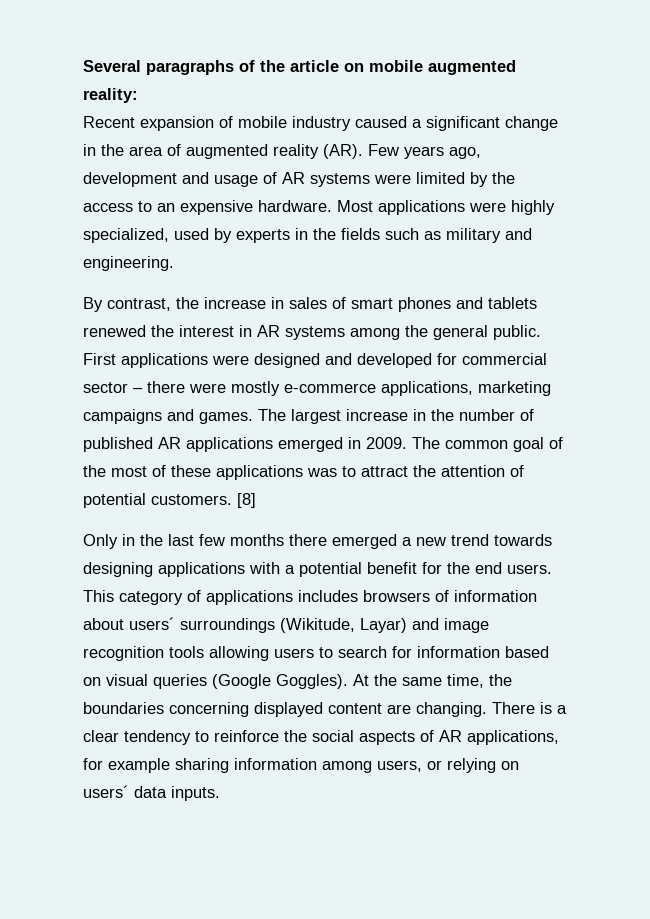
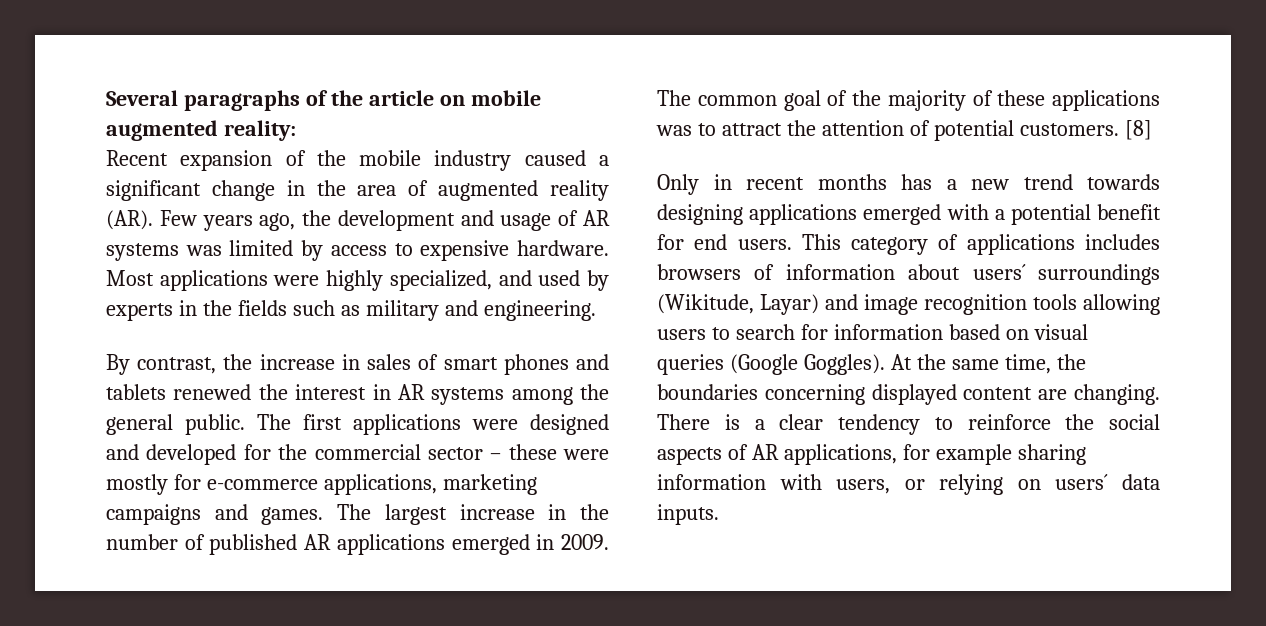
(233, 122) none -> [316,150,346,166] the
(481, 153) none -> [302,210,332,226] the
[374,174,411,184] were -> [185,245,222,256] was
[492,172,515,184] the -> (324, 250) none
[157,203,175,212] an -> (413, 249) none
(169, 235) none -> [498,270,532,286] and
[83,353,116,365] First -> [257,414,342,430] The first
(457, 359) none -> [278,444,308,460] the
[147,381,185,393] there -> [508,444,557,460] these
(280, 388) none -> [173,474,201,490] for
[111,466,147,477] most -> [887,90,966,111] majority
[140,534,397,549] the last few months there emerged -> [746,174,932,190] recent months has
(245, 569) none -> [863,204,942,225] emerged
[447,562,470,574] the -> (684, 242) none
[322,761,372,773] among -> [779,474,822,490] with

